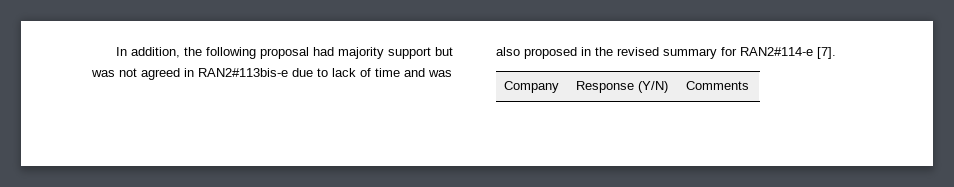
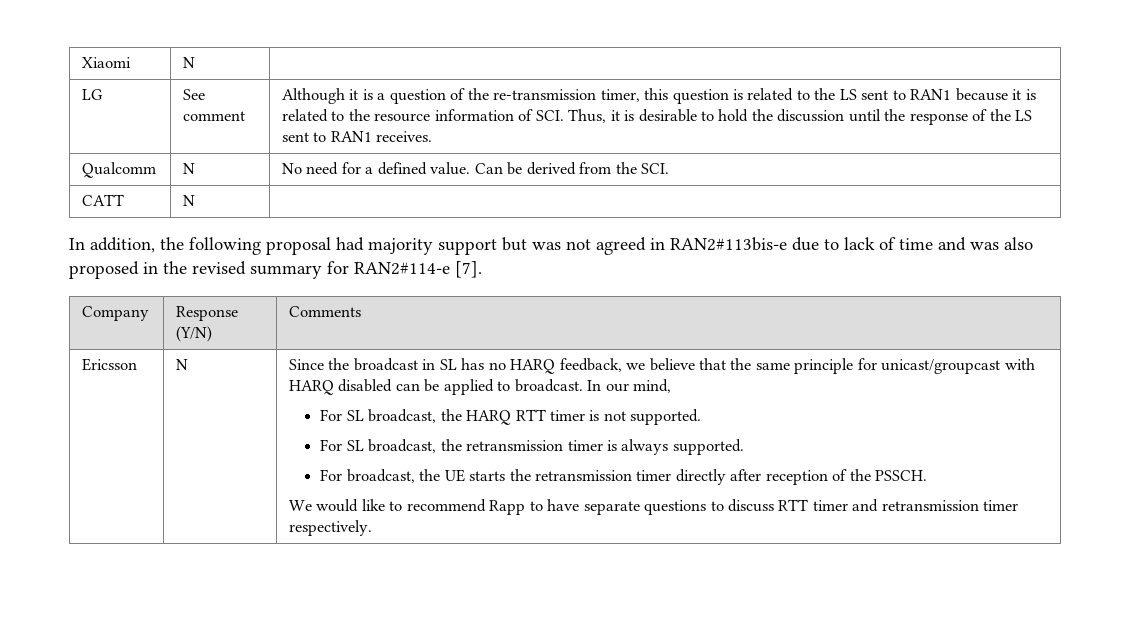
(115, 51) none -> [82,57,132,68] [183,57,196,68] [82,89,103,100] [183,89,206,100] [183,111,246,121] [282,88,1036,104] [282,109,1033,125] [282,131,433,142] [82,162,157,178] [183,163,196,174] [282,162,670,175] [82,194,125,206] [183,195,196,206] Xiaomi | N | // LG | See comment | Although it is a question of the re-transmission timer, this question is related to the LS sent to RAN1 because it is related to the resource information of SCI. Thus, it is desirable to hold the discussion until the response of the LS sent to RAN1 receives. // Qualcomm | N | No need for a defined value. Can be derived from the SCI. // CATT | N | //
(750, 85) none -> [82,358,138,371] [176,359,189,370] [289,358,1035,374] [289,379,672,395] [320,409,702,425] [320,439,744,455] [320,469,928,485] [289,499,1019,515] [289,520,373,536] // Ericsson | N | Since the broadcast in SL has no HARQ feedback, we believe that the same principle for unicast/groupcast with HARQ disabled can be applied to broadcast. In our mind, // For SL broadcast, the HARQ RTT timer is not supported. // For SL broadcast, the retransmission timer is always supported. // For broadcast, the UE starts the retransmission timer directly after reception of the PSSCH. // We would like to recommend Rapp to have separate questions to discuss RTT timer and retransmission timer respectively.

